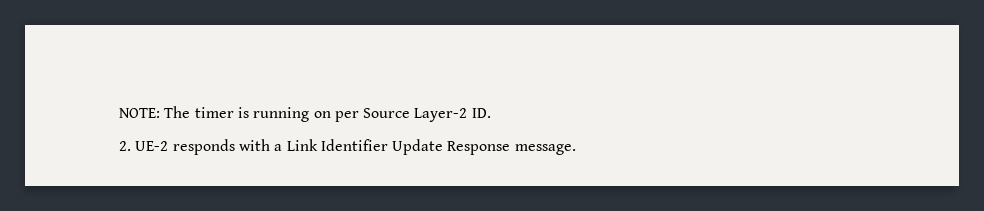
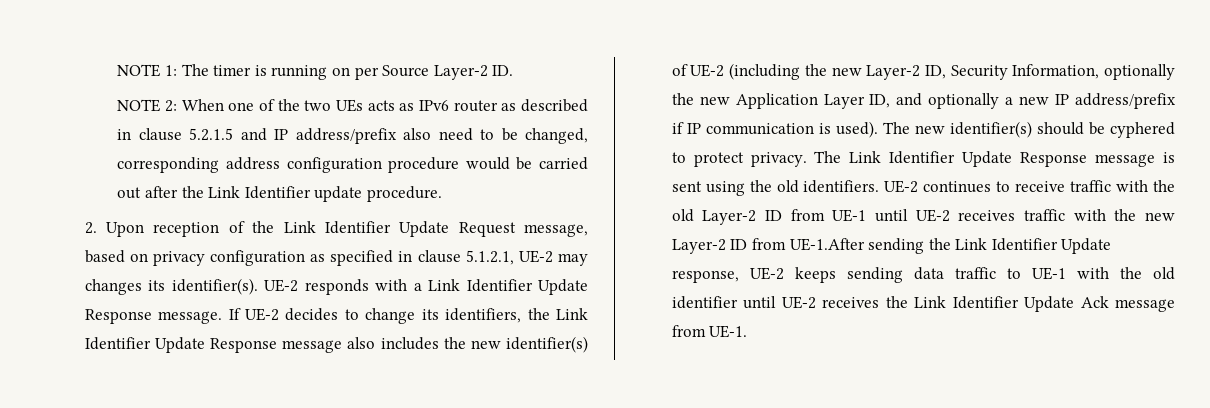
[118,108,160,118] NOTE: -> [117,64,178,77] NOTE 1:
[118,141,131,151] 2. -> [117,99,589,112] [117,128,588,144] [117,157,588,173] [117,186,442,202] [84,221,588,237] [84,250,588,266] [84,278,258,295] NOTE 2: When one of the two UEs acts as IPv6 router as described in clause 5.2.1.5 and IP address/prefix also need to be changed, corresponding address configuration procedure would be carried out after the Link Identifier update procedure. // 2. Upon reception of the Link Identifier Update Request message, based on privacy configuration as specified in clause 5.1.2.1, UE-2 may changes its identifier(s).
(576, 149) none -> [228,308,588,324] [84,336,588,353] [671,63,1175,80] [671,93,1176,109] [671,121,1175,138] [671,151,1175,167] [671,180,1175,196] [671,209,1175,225] [671,238,1112,254] [671,267,1175,283] [671,296,1175,312] [671,325,748,338] If UE-2 decides to change its identifiers, the Link Identifier Update Response message also includes the new identifier(s) of UE-2 (including the new Layer-2 ID, Security Information, optionally the new Application Layer ID, and optionally a new IP address/prefix if IP communication is used). The new identifier(s) should be cyphered to protect privacy. The Link Identifier Update Response message is sent using the old identifiers. UE-2 continues to receive traffic with the old Layer-2 ID from UE-1 until UE-2 receives traffic with the new Layer-2 ID from UE-1.After sending the Link Identifier Update response, UE-2 keeps sending data traffic to UE-1 with the old identifier until UE-2 receives the Link Identifier Update Ack message from UE-1.

